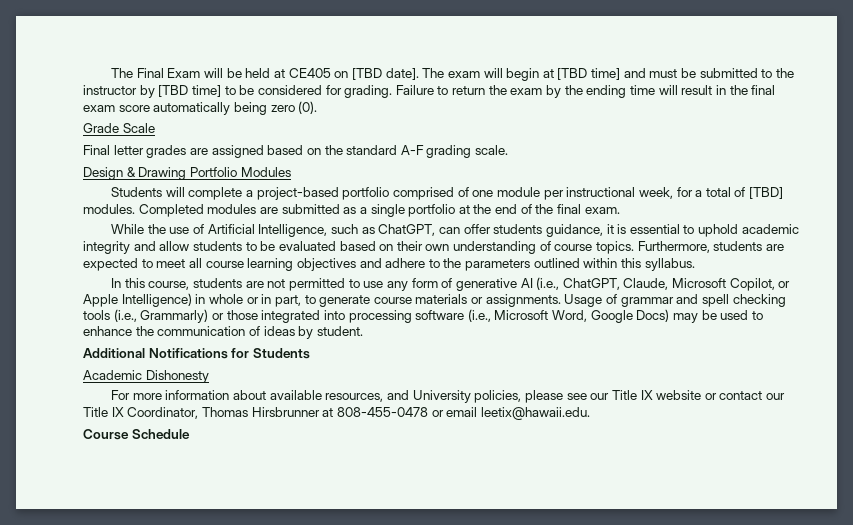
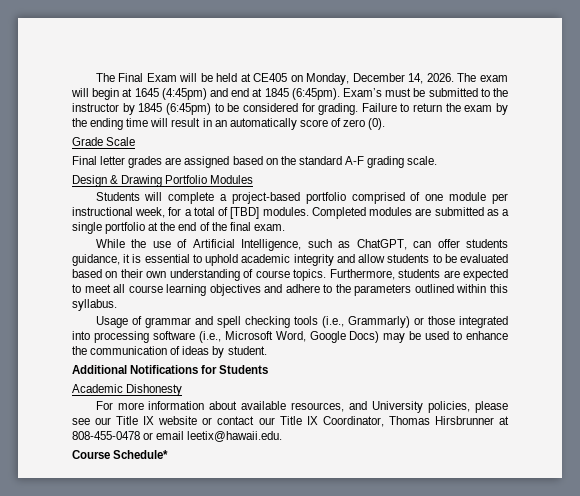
[351,68,419,80] [TBD date]. -> [306,73,454,85] Monday, December 14, 2026.
[557,68,646,80] [TBD time] and -> [134,88,382,100] 1645 (4:45pm) and end at 1845 (6:45pm). Exam’s
[158,85,221,97] [TBD time] -> [138,103,211,115] 1845 (6:45pm)
[729,85,776,95] [83,102,267,115] the final exam score automatically being -> [214,118,341,130] an automatically score of
[111,277,791,291] [83,293,561,307] In this course, students are not permitted to use any form of generative AI (i.e., ChatGPT, Claude, Microsoft Copilot, or Apple Intelligence) in whole or in part, to generate course materials or assignments. -> (117, 305) none
[131,429,190,439] Schedule -> [113,450,169,459] Schedule*

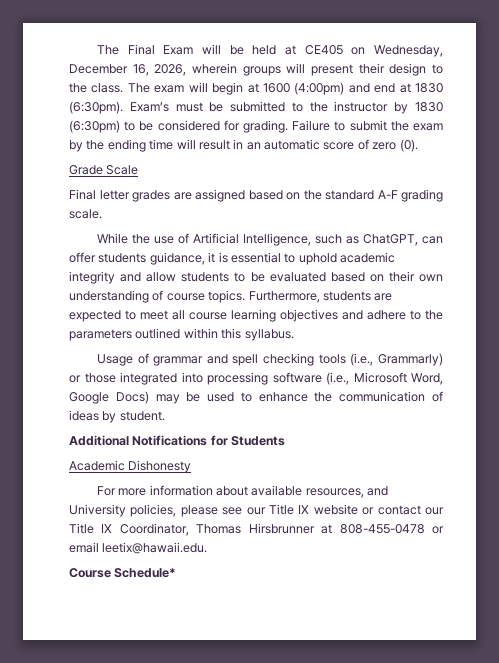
[306,73,454,85] Monday, December 14, 2026. -> [373,45,443,57] [69,63,444,76] [69,83,124,93] Wednesday, December 16, 2026, wherein groups will present their design to the class.
[134,88,207,100] 1645 (4:45pm) -> [262,82,345,95] 1600 (4:00pm)
[264,88,340,100] 1845 (6:45pm). -> [415,83,444,93] [69,101,123,114] 1830 (6:30pm).
[138,103,211,115] 1845 (6:45pm) -> [414,102,443,112] [69,120,120,133] 1830 (6:30pm)
[413,103,443,112] return -> [349,120,387,131] submit
[229,118,297,130] automatically -> [264,139,320,150] automatic
[72,175,254,187] [95,192,509,204] [72,207,509,219] [72,222,285,234] // Design & Drawing Portfolio Modules // Students will complete a project-based portfolio comprised of one module per instructional week, for a total of [TBD] modules. Completed modules are submitted as a single portfolio at the end of the final exam. -> (102, 214) none

